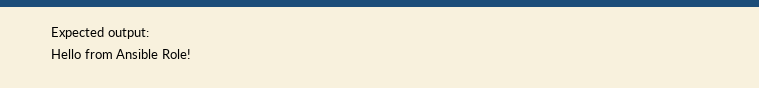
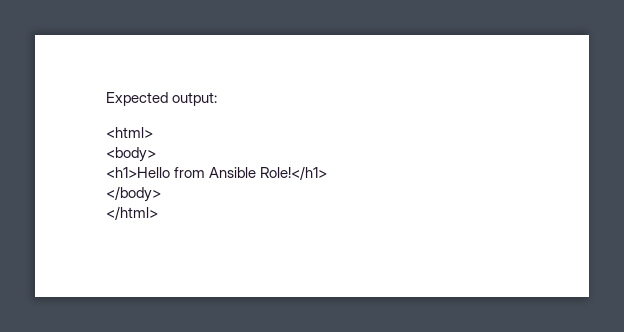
[51,49,191,59] Hello from Ansible Role! -> [106,127,153,138] [106,147,156,162] [106,166,328,180] [106,186,161,202] [106,206,158,220] <html> // <body> // <h1>Hello from Ansible Role!</h1> // </body> // </html>

